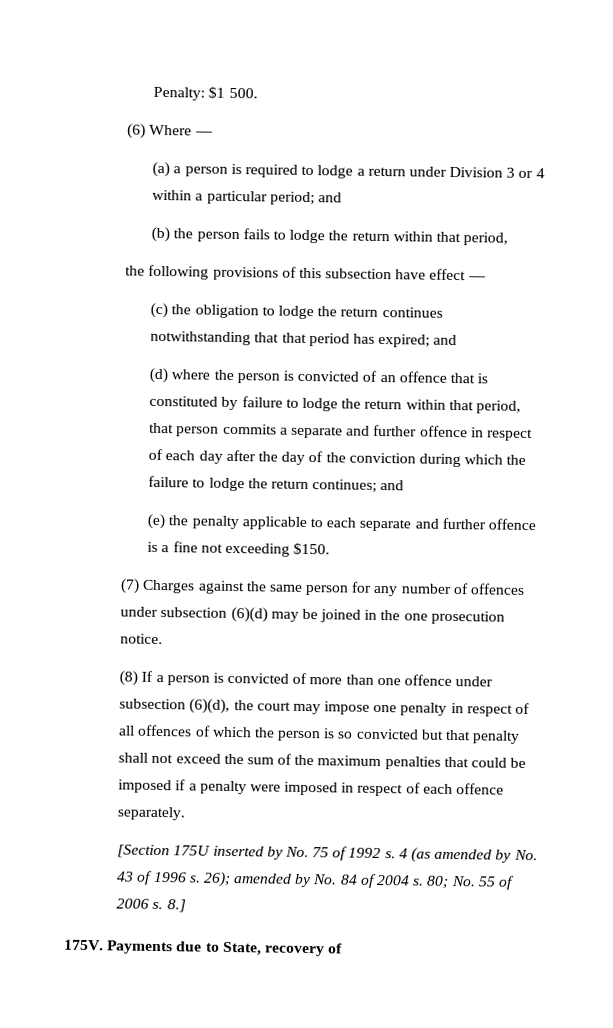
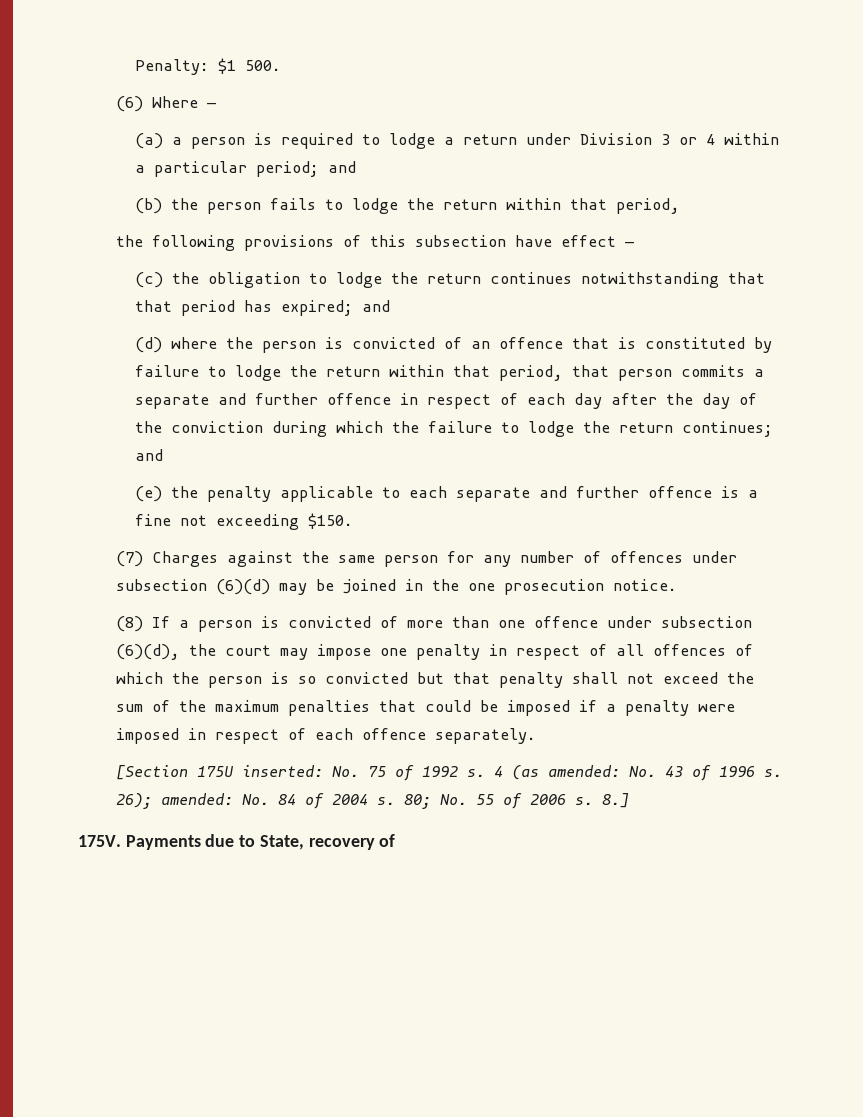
[212,845,283,860] inserted by -> [242,765,324,777] inserted:
[434,848,512,863] amended by -> [548,765,621,777] amended:
[233,873,312,888] amended by -> [161,793,234,805] amended:

